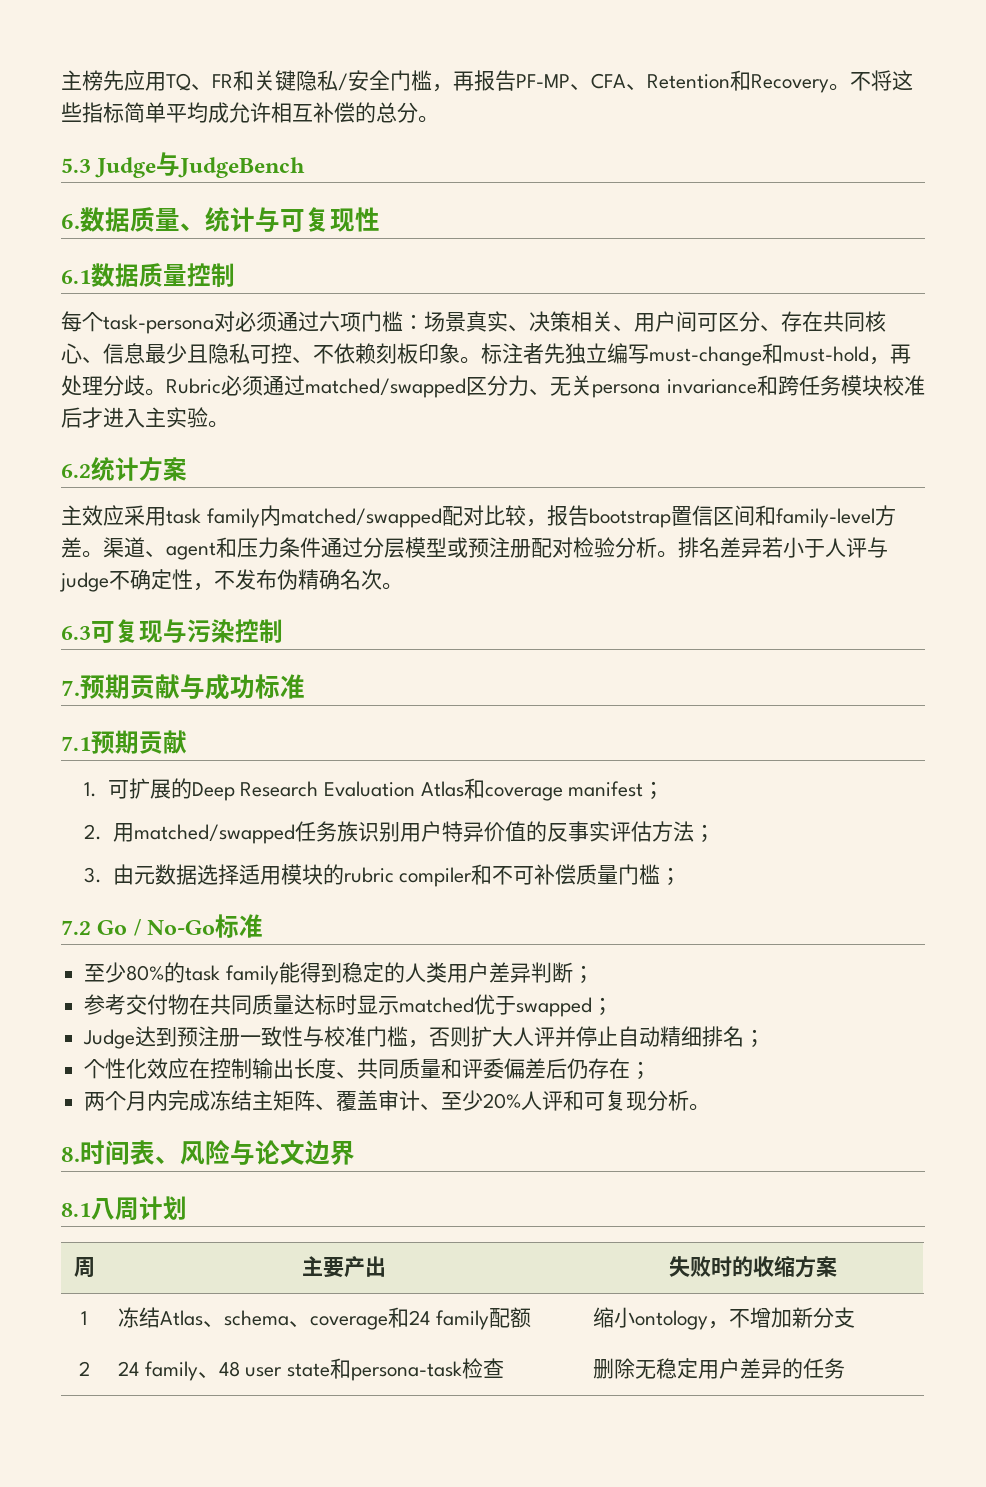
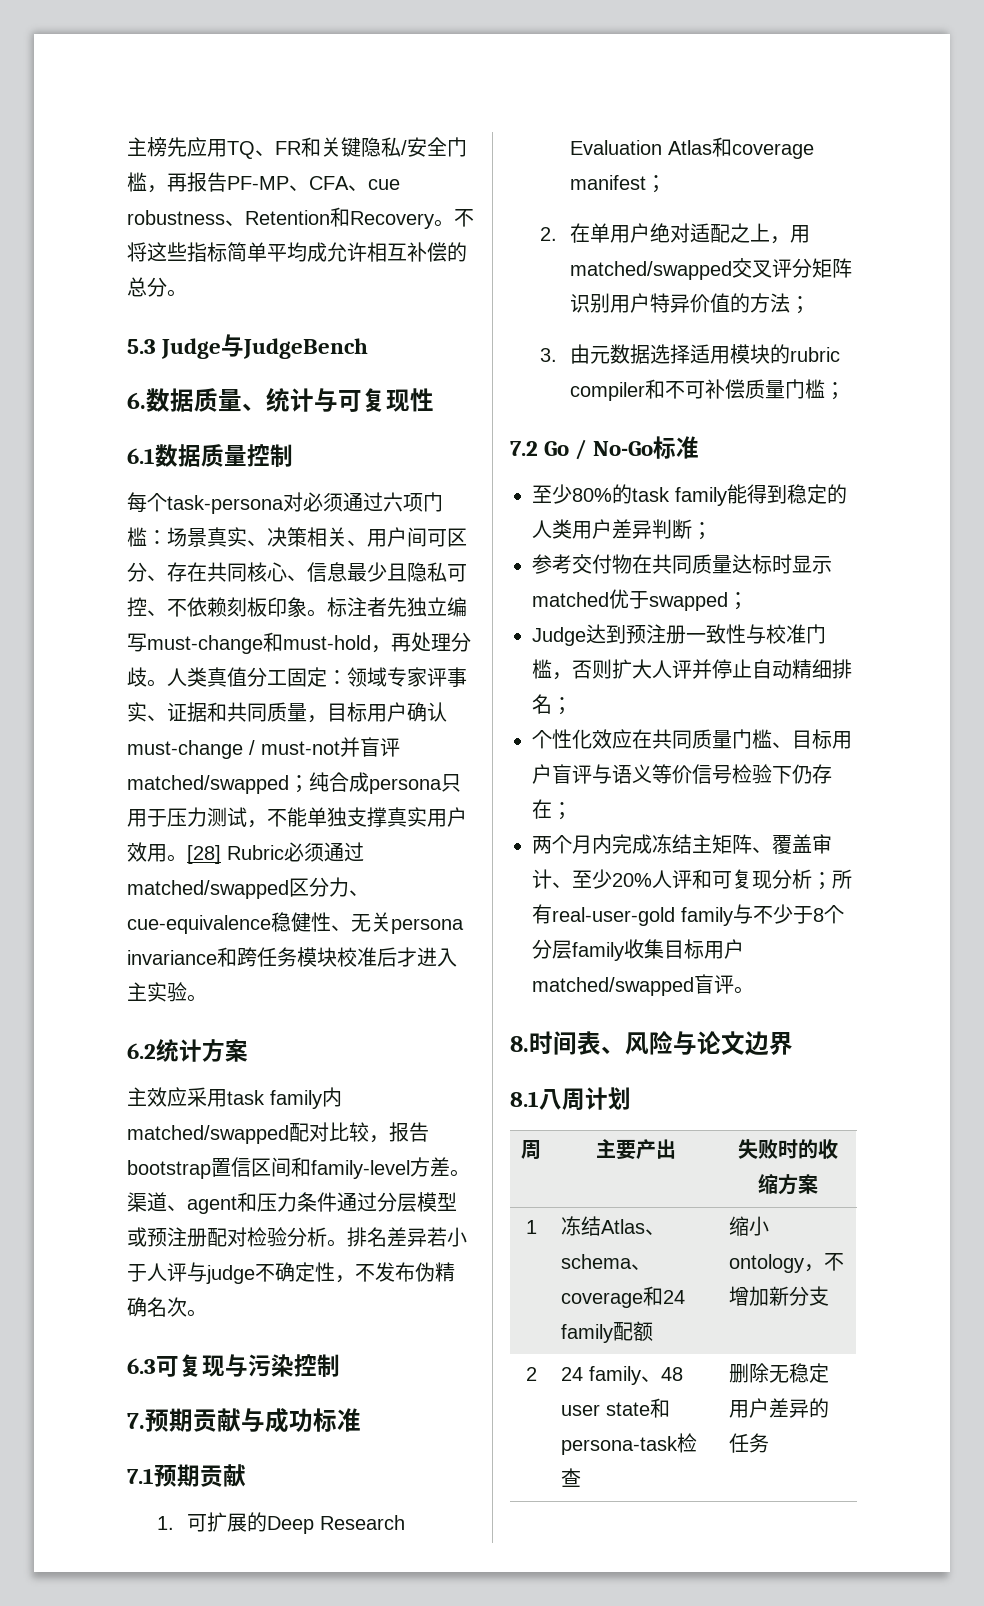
(647, 87) none -> [368,179,400,190] [127,210,245,226] cue robustness、
(166, 392) none -> [167,667,467,687] [127,702,447,723] [127,737,400,759] [127,772,461,794] [127,807,467,828] [127,842,221,864] 人类真值分工固定：领域专家评事实、证据和共同质量，目标用户确认must-change / must-not并盲评matched/swapped；纯合成persona只用于压力测试，不能单独支撑真实用户效用。[28]
(550, 392) none -> [127,912,351,934] cue-equivalence稳健性、
[112,821,358,844] 用matched/swapped任务族 -> [569,223,810,244] [569,258,852,280] 在单用户绝对适配之上，用matched/swapped交叉评分矩阵
[546,821,652,842] 反事实评估 -> (750, 303) none
[210,1058,568,1079] 控制输出长度、共同质量和评委偏差后 -> [652,729,852,749] [532,764,792,784] 共同质量门槛、目标用户盲评与语义等价信号检验下
(690, 1100) none -> [812,869,852,890] [532,904,844,926] [532,939,744,961] [532,974,734,996] ；所有real-user-gold family与不少于8个分层family收集目标用户matched/swapped盲评

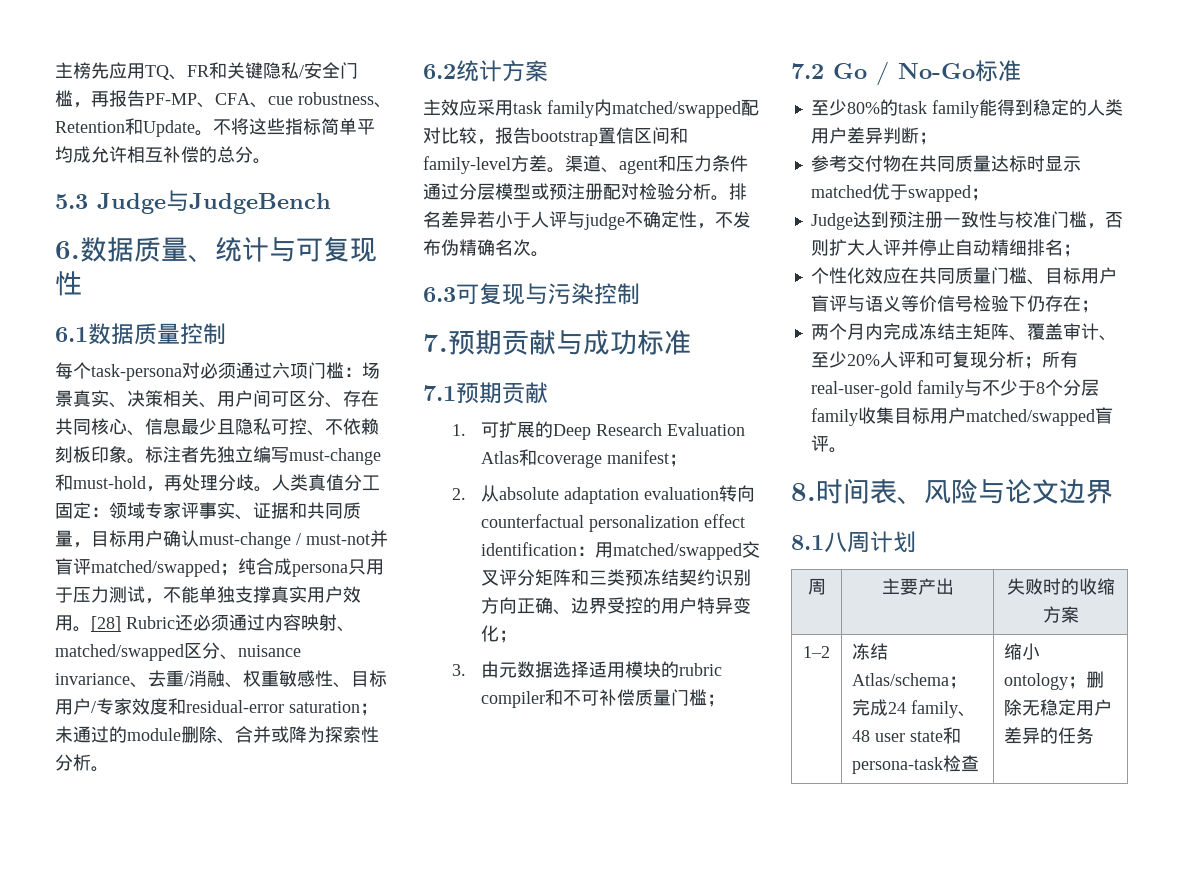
[350,211,434,229] Recovery -> [143,120,195,137] Update
[284,842,364,862] [127,877,369,899] [127,912,464,934] [127,947,457,967] [127,982,187,1002] 必须通过matched/swapped区分力、cue-equivalence稳健性、无关persona invariance和跨任务模块校准后才进入主实验 -> [175,614,355,632] [55,642,301,661] [55,670,387,688] [55,698,378,716] [55,726,379,744] [55,754,91,771] 还必须通过内容映射、matched/swapped区分、nuisance invariance、去重/消融、权重敏感性、目标用户/专家效度和residual-error saturation；未通过的module删除、合并或降为探索性分析
[569,223,790,244] 在单用户绝对适配之上， -> [480,485,755,504] [480,514,745,532] [480,542,595,556] 从absolute adaptation evaluation转向counterfactual personalization effect identification：
[569,293,790,313] 识别用户特异价值的方法 -> [570,569,751,586] [480,597,751,615] [480,625,499,642] 和三类预冻结契约识别方向正确、边界受控的用户特异变化
[525,1220,537,1234] [561,1216,666,1236] [561,1254,652,1270] [561,1286,686,1308] [561,1321,654,1343] [729,1216,770,1236] [729,1253,845,1273] [729,1286,830,1306] [525,1367,537,1381] 1 | 冻结Atlas、schema、coverage和24 family配额 | 缩小ontology，不增加新分支 // 2 | -> [803,646,830,658] [852,643,889,660] [852,673,968,689] [852,699,889,716] 1–2 | 冻结Atlas/schema；完成
(582, 1477) none -> [1004,643,1041,660] [1004,673,1087,690] 缩小ontology；

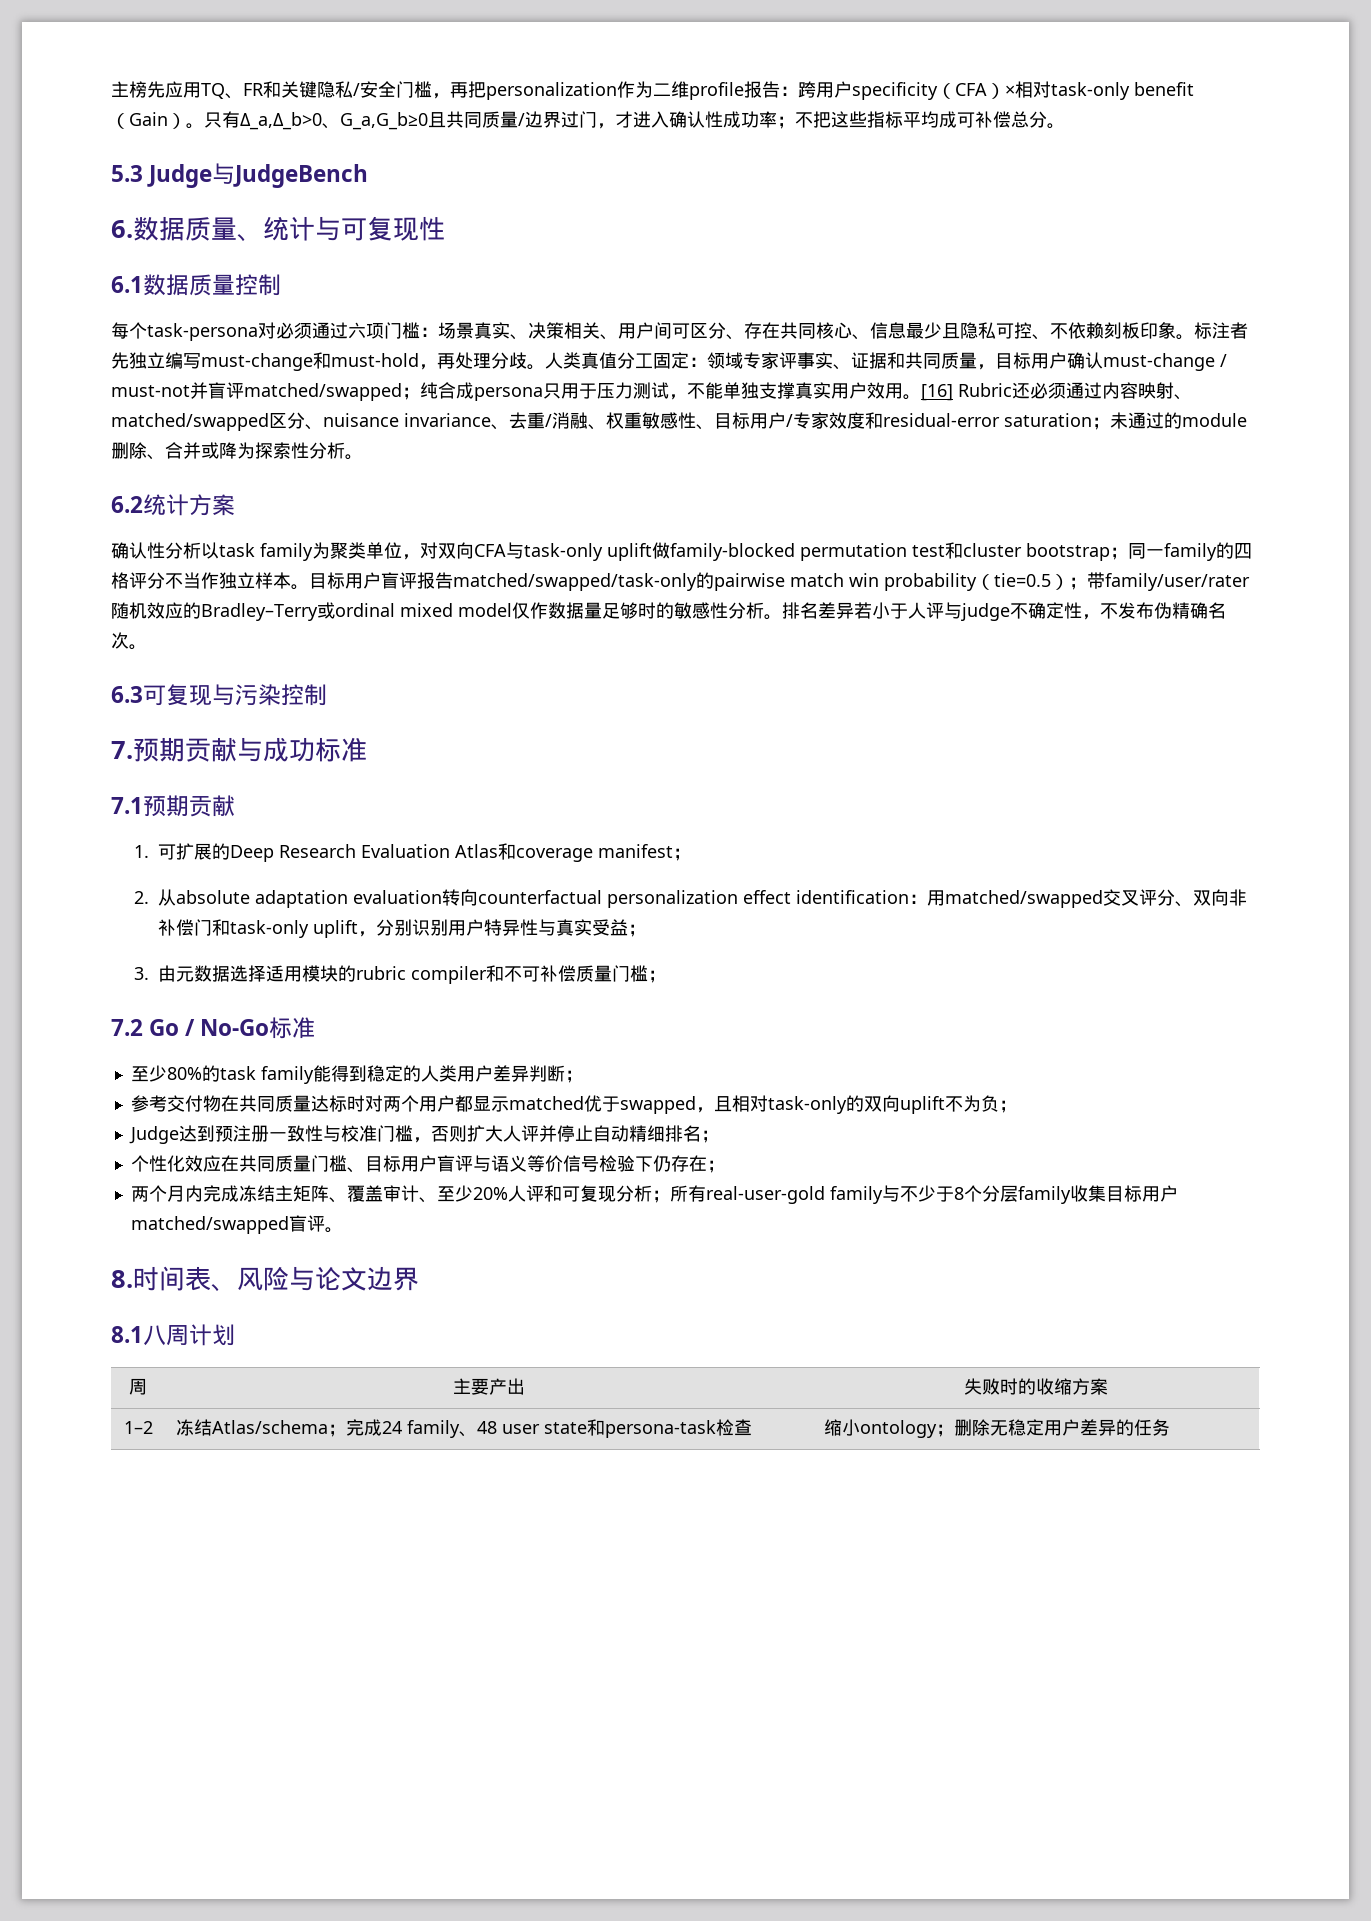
[109,90,392,108] [55,118,375,137] [55,146,217,163] 报告PF-MP、CFA、cue robustness、Retention和Update。不将这些指标简单平均成允许相互补偿的 -> [468,81,1194,100] [111,111,1011,130] 把personalization作为二维profile报告：跨用户specificity（CFA）×相对task-only benefit（Gain）。只有Δ_a,Δ_b>0、G_a,G_b≥0且共同质量/边界过门，才进入确认性成功率；不把这些指标平均成可补偿
[91,616,121,632] [28] -> [921,384,953,401] [16]
[423,99,759,118] [423,127,688,146] [423,155,748,174] [423,183,675,200] 主效应采用task family内matched/swapped配对比较，报告bootstrap置信区间和family-level方差。渠道、agent和压力条件通过分层模型或预注册配对检验 -> [111,542,1252,561] [111,572,1250,591] [111,602,728,621] 确认性分析以task family为聚类单位，对双向CFA与task-only uplift做family-blocked permutation test和cluster bootstrap；同一family的四格评分不当作独立样本。目标用户盲评报告matched/swapped/task-only的pairwise match win probability（tie=0.5）；带family/user/rater随机效应的Bradley–Terry或ordinal mixed model仅作数据量足够时的敏感性
[534,569,751,586] [480,597,751,615] [480,625,499,642] 矩阵和三类预冻结契约识别方向正确、边界受控的用户特异变化 -> [1174,889,1247,907] [157,919,628,938] 、双向非补偿门和task-only uplift，分别识别用户特异性与真实受益
(1045, 163) none -> [364,1095,473,1112] 对两个用户都
(971, 193) none -> [695,1095,999,1114] ，且相对task-only的双向uplift不为负

